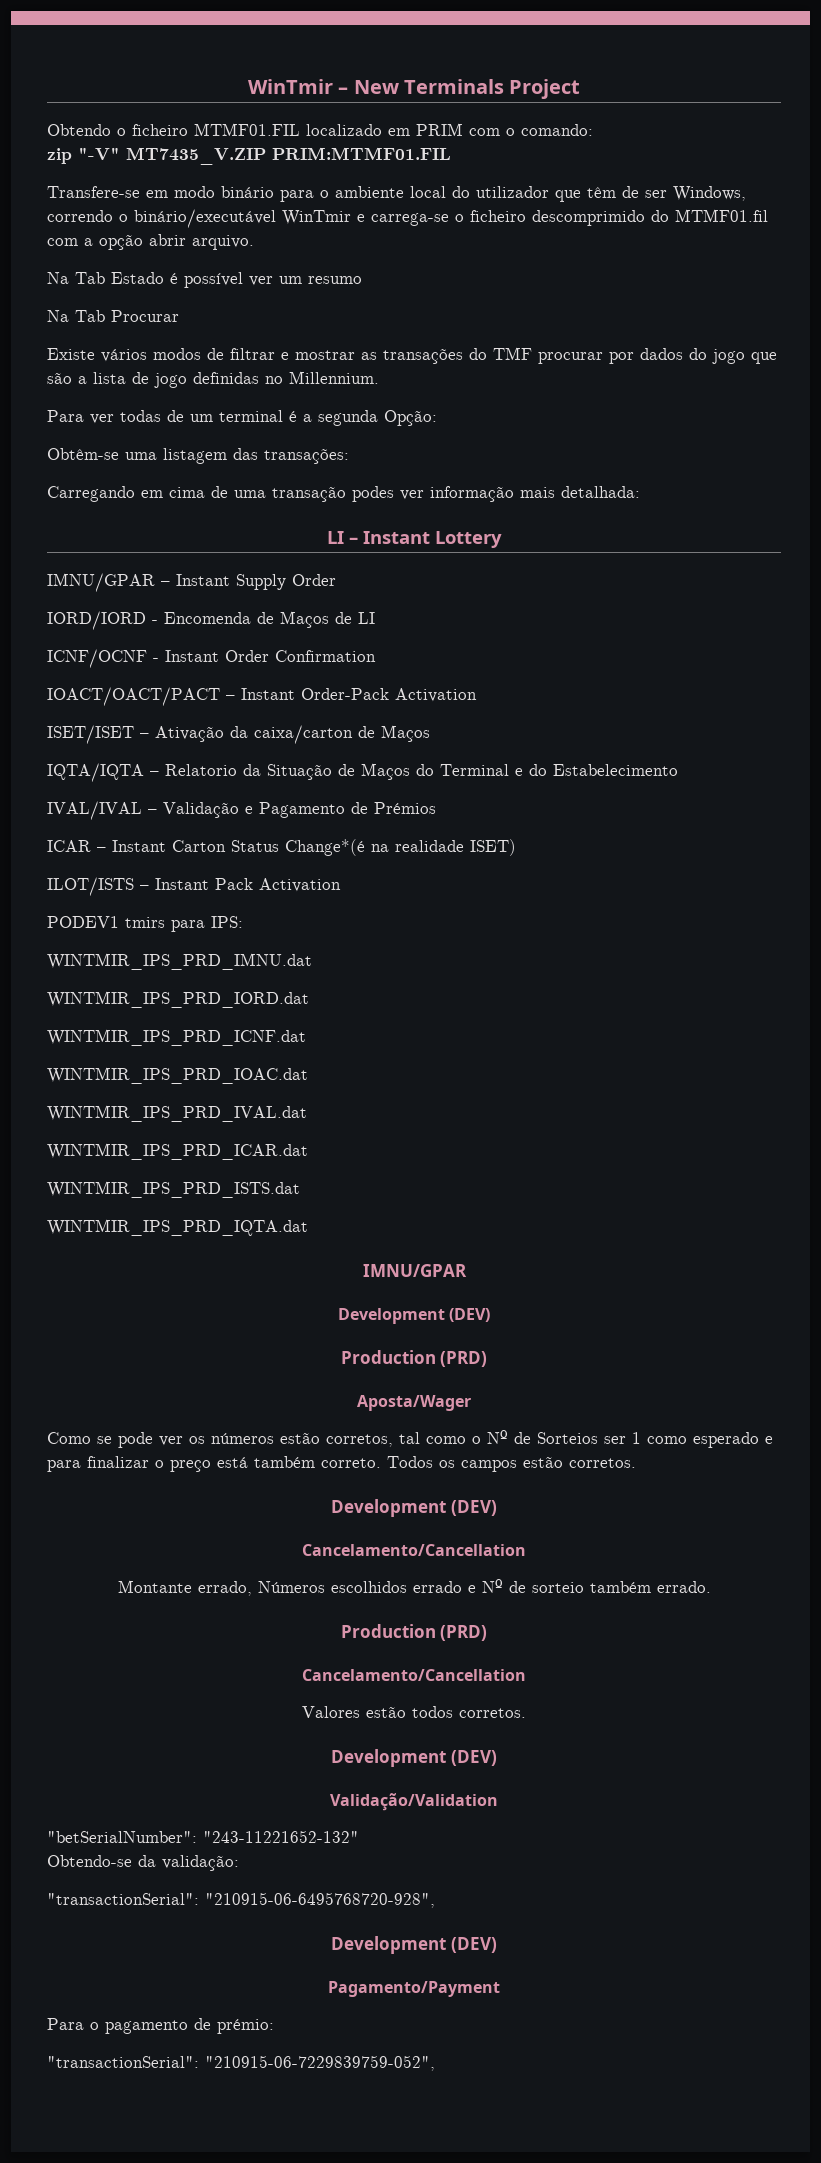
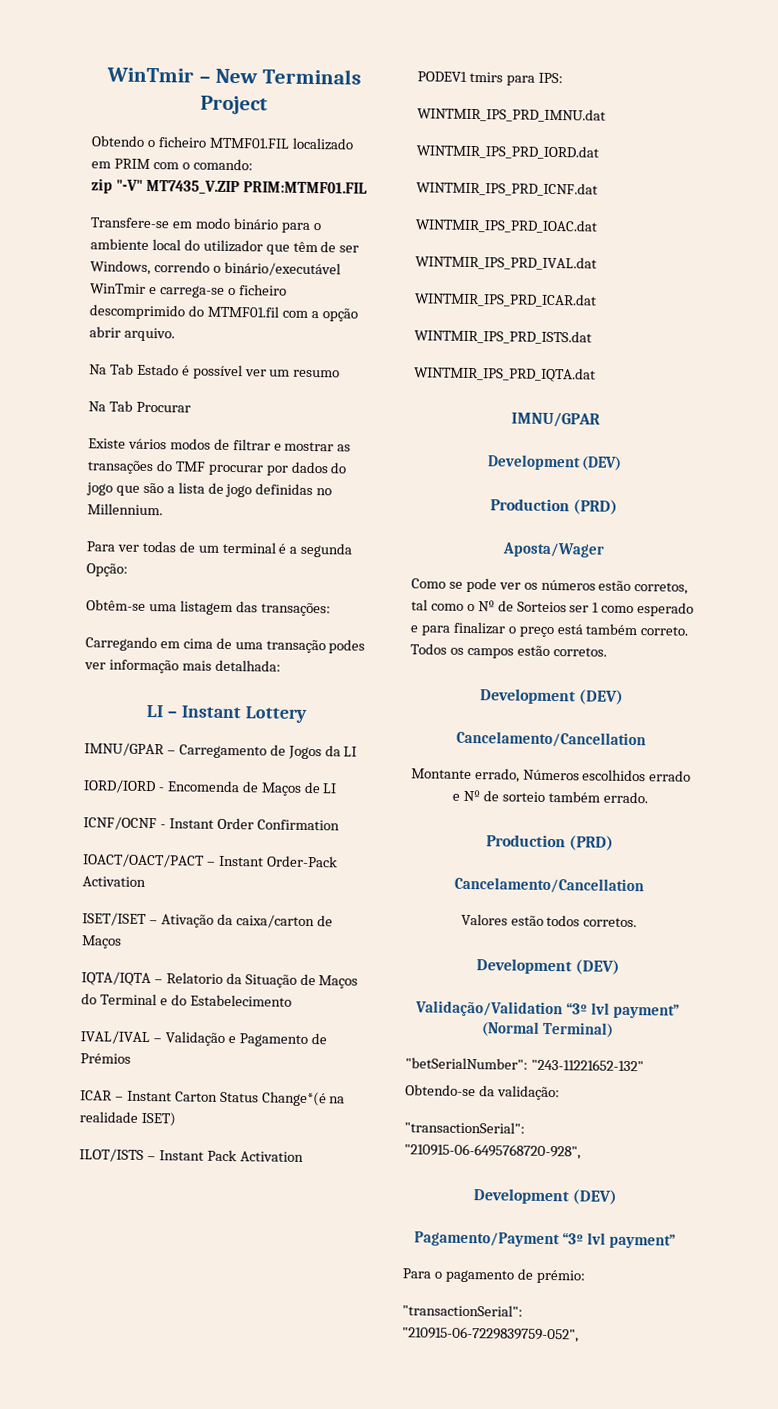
[176,574,336,590] Instant Supply Order -> [178,744,358,760] Carregamento de Jogos da LI
(498, 1802) none -> [566,1002,680,1019] [481,1021,614,1038] “3º lvl payment” (Normal Terminal)
(500, 1989) none -> [562,1232,676,1249] “3º lvl payment”

